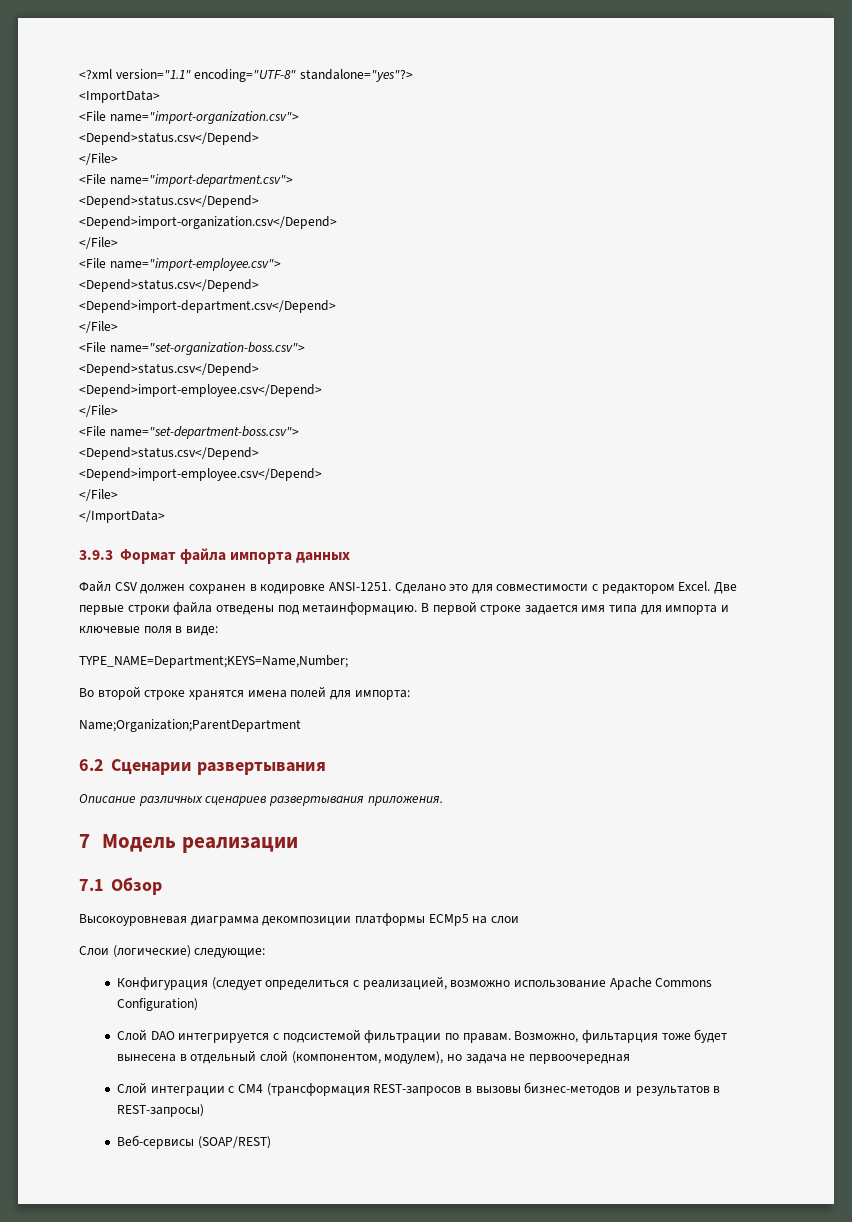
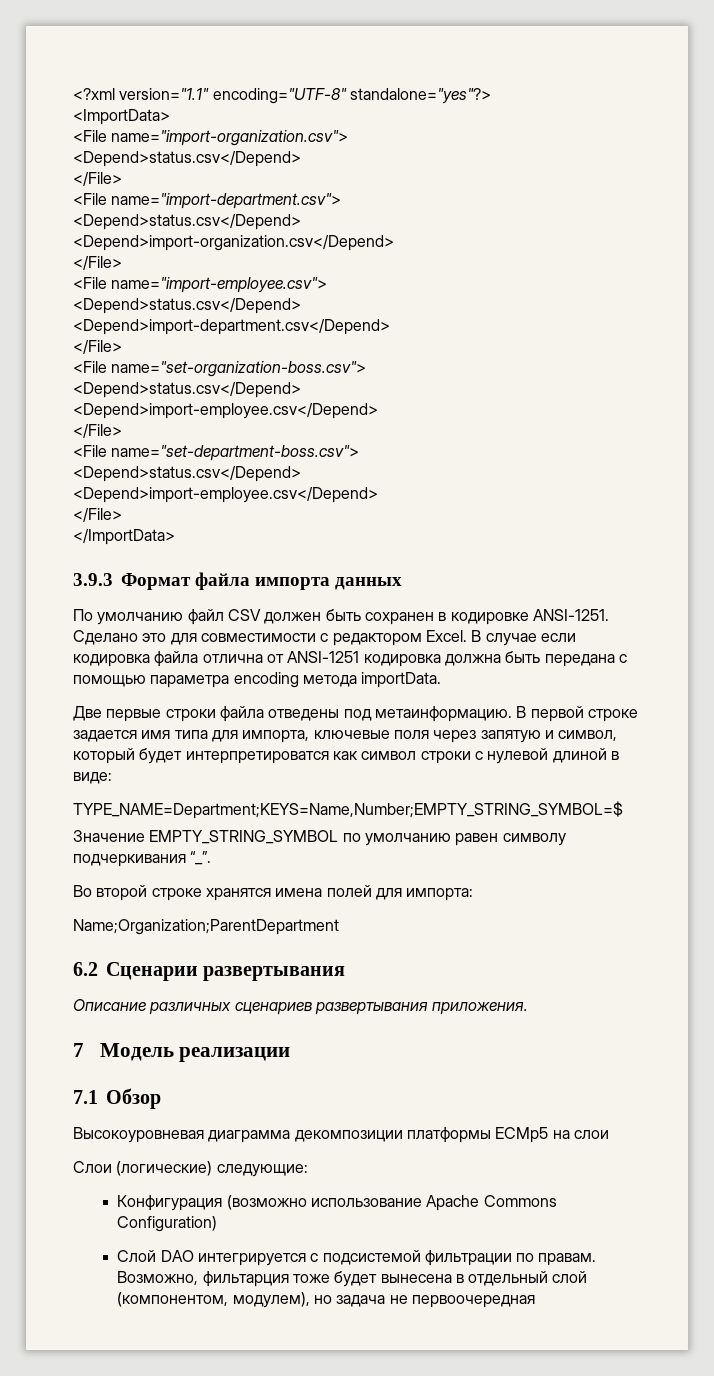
[79,580,111,592] Файл -> [73,609,224,625] По умолчанию файл
(186, 589) none -> [325,609,361,621] быть
(711, 586) none -> [471,630,576,646] [73,651,627,667] [73,672,442,688] В случае если кодировка файла отлична от ANSI-1251 кодировка должна быть передана с помощью параметра encoding метода importData. //
[665,605,730,615] [79,626,218,636] [79,655,348,668] импорта и ключевые поля в виде: // TYPE_NAME=Department;KEYS=Name,Number; -> [242,730,618,743] [73,748,619,764] [73,772,112,784] [73,801,623,819] [73,830,566,846] [73,851,212,867] импорта, ключевые поля через запятую и символ, который будет интерпретироватся как символ строки с нулевой длиной в виде: // TYPE_NAME=Department;KEYS=Name,Number;EMPTY_STRING_SYMBOL=$ // Значение EMPTY_STRING_SYMBOL по умолчанию равен символу подчеркивания “_”.
[211,976,511,990] (следует определиться с реализацией, возможно -> [226,1195,307,1210] (возможно
[117,1082,721,1096] [117,1104,205,1117] [117,1135,271,1149] // Слой интеграции c CM4 (трансформация REST-запросов в вызовы бизнес-методов и результатов в REST-запросы) // Веб-сервисы (SOAP/REST) -> (535, 1301) none

